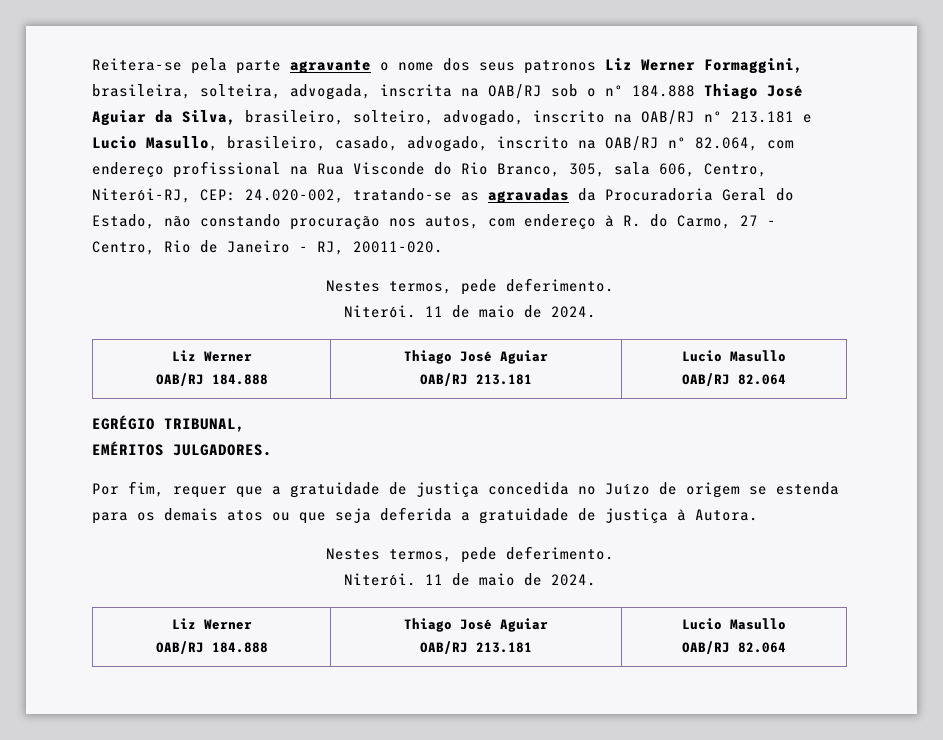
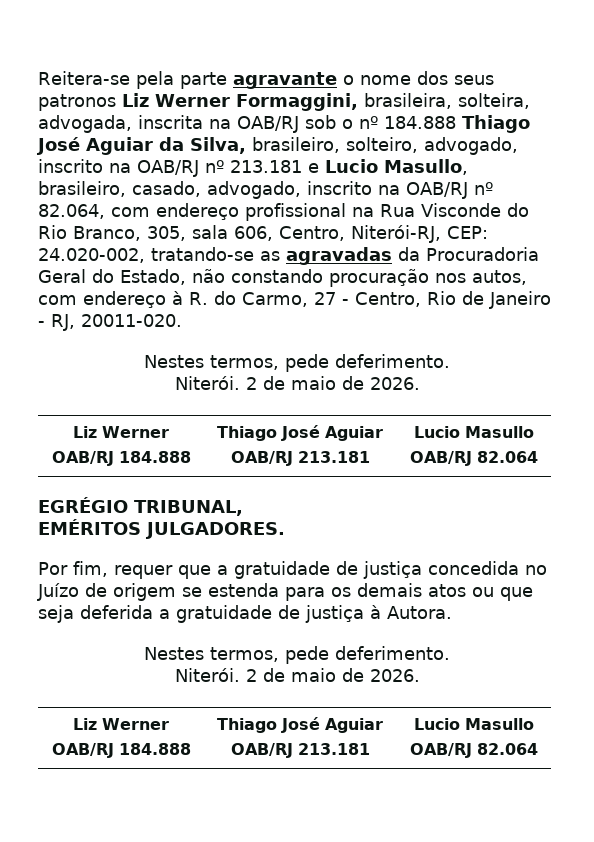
[424,305,596,318] 11 de maio de 2024. -> [245,376,420,390] 2 de maio de 2026.
[424,573,596,586] 11 de maio de 2024. -> [245,668,420,682] 2 de maio de 2026.

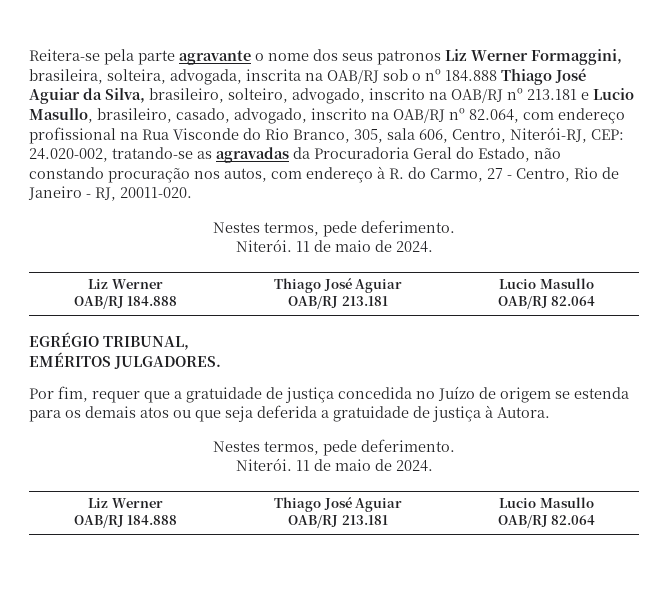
[245,376,420,390] 2 de maio de 2026. -> [295,240,433,253] 11 de maio de 2024.
[245,668,420,682] 2 de maio de 2026. -> [295,459,433,472] 11 de maio de 2024.

